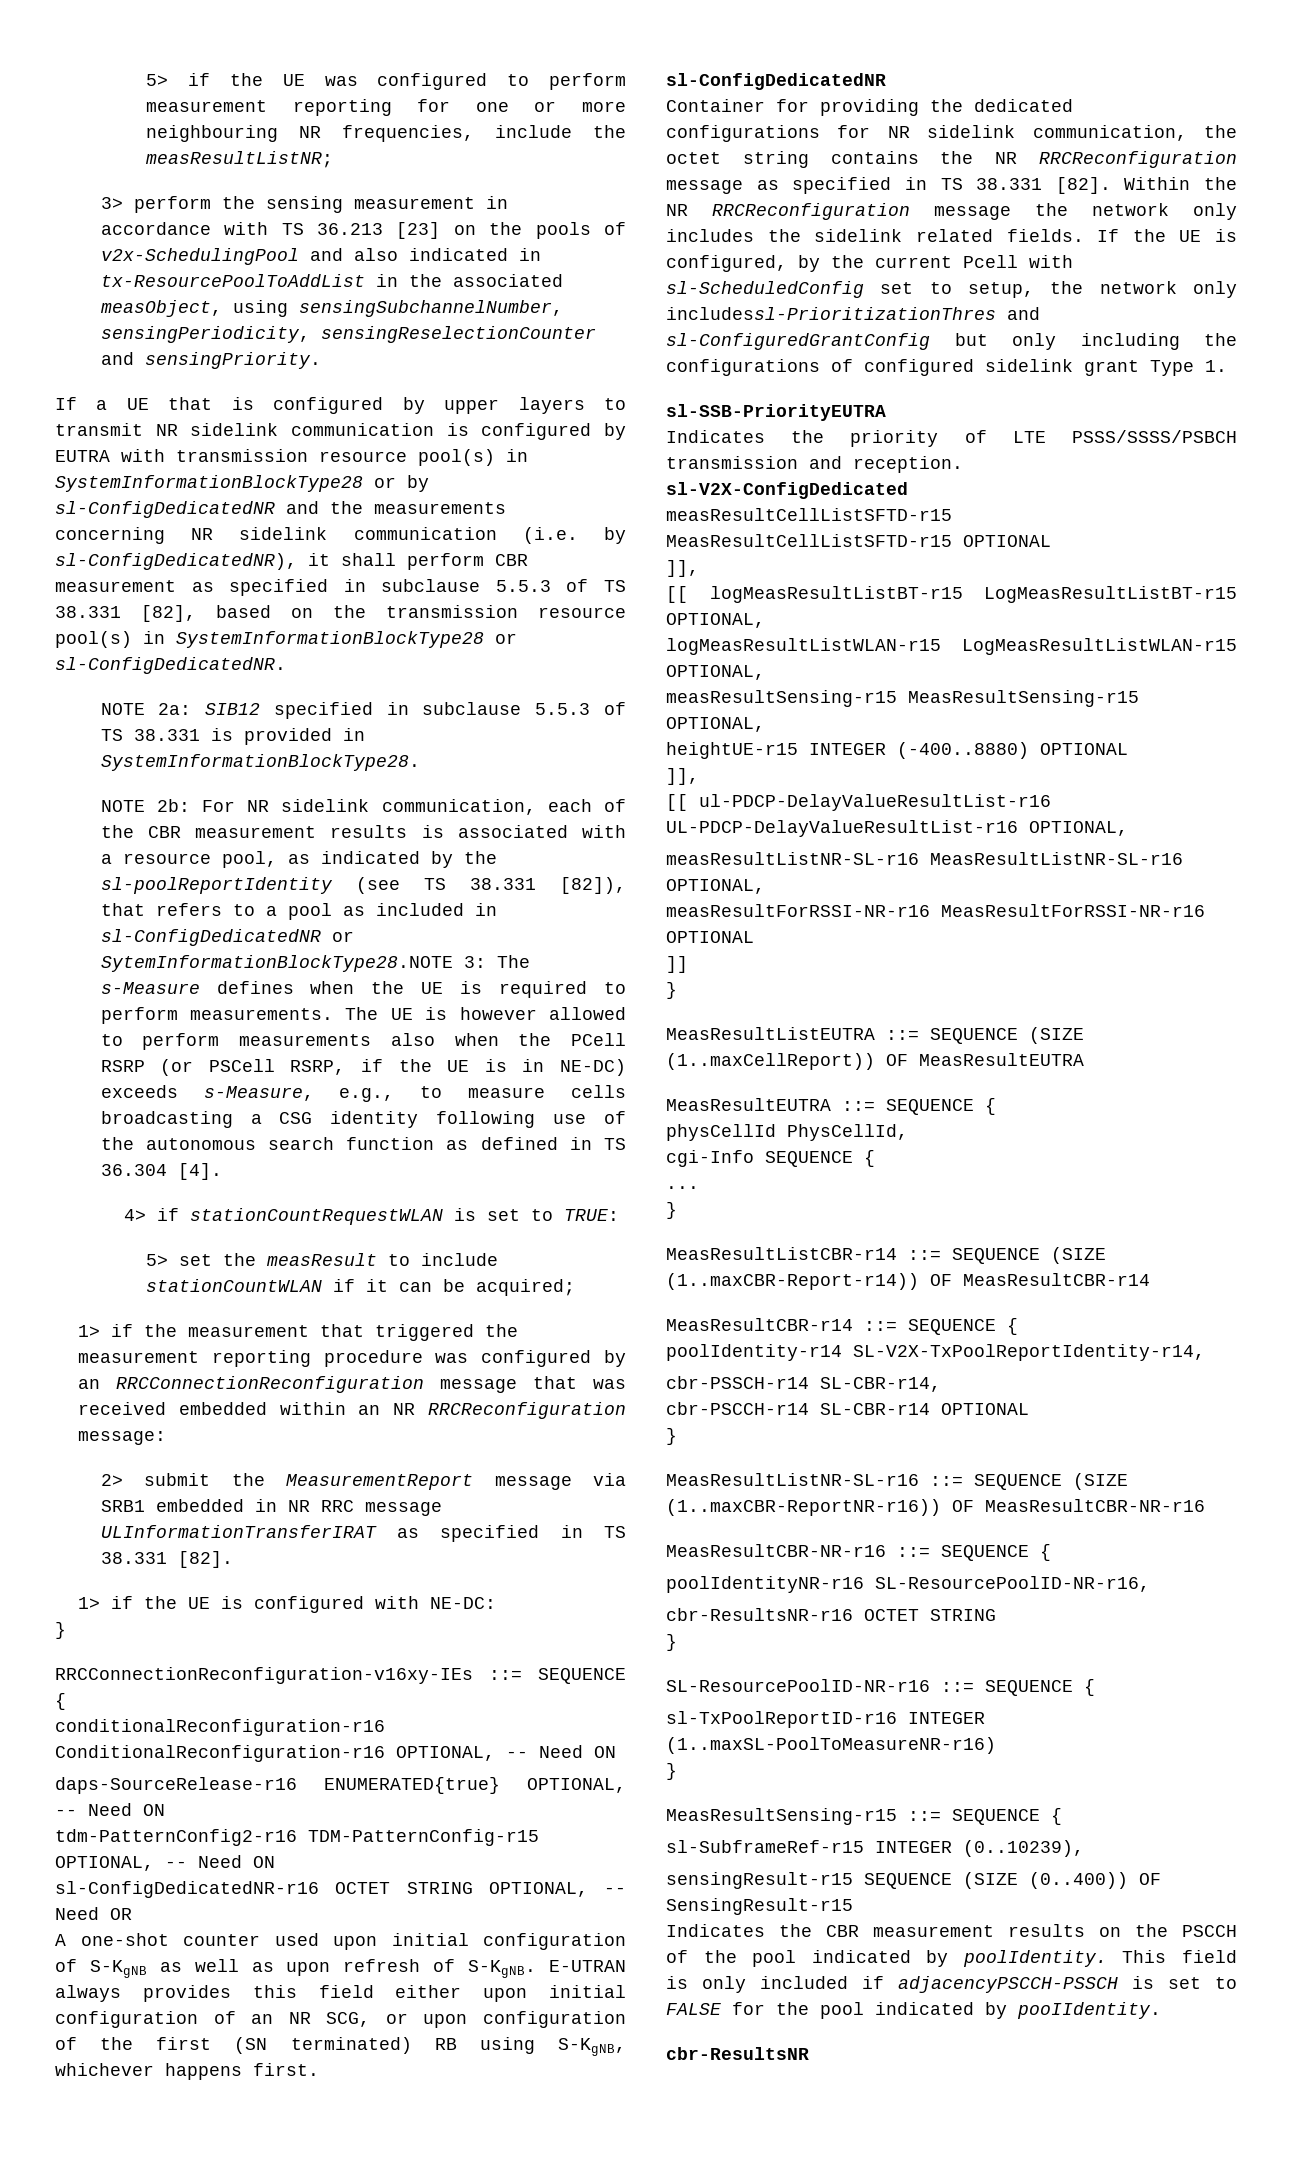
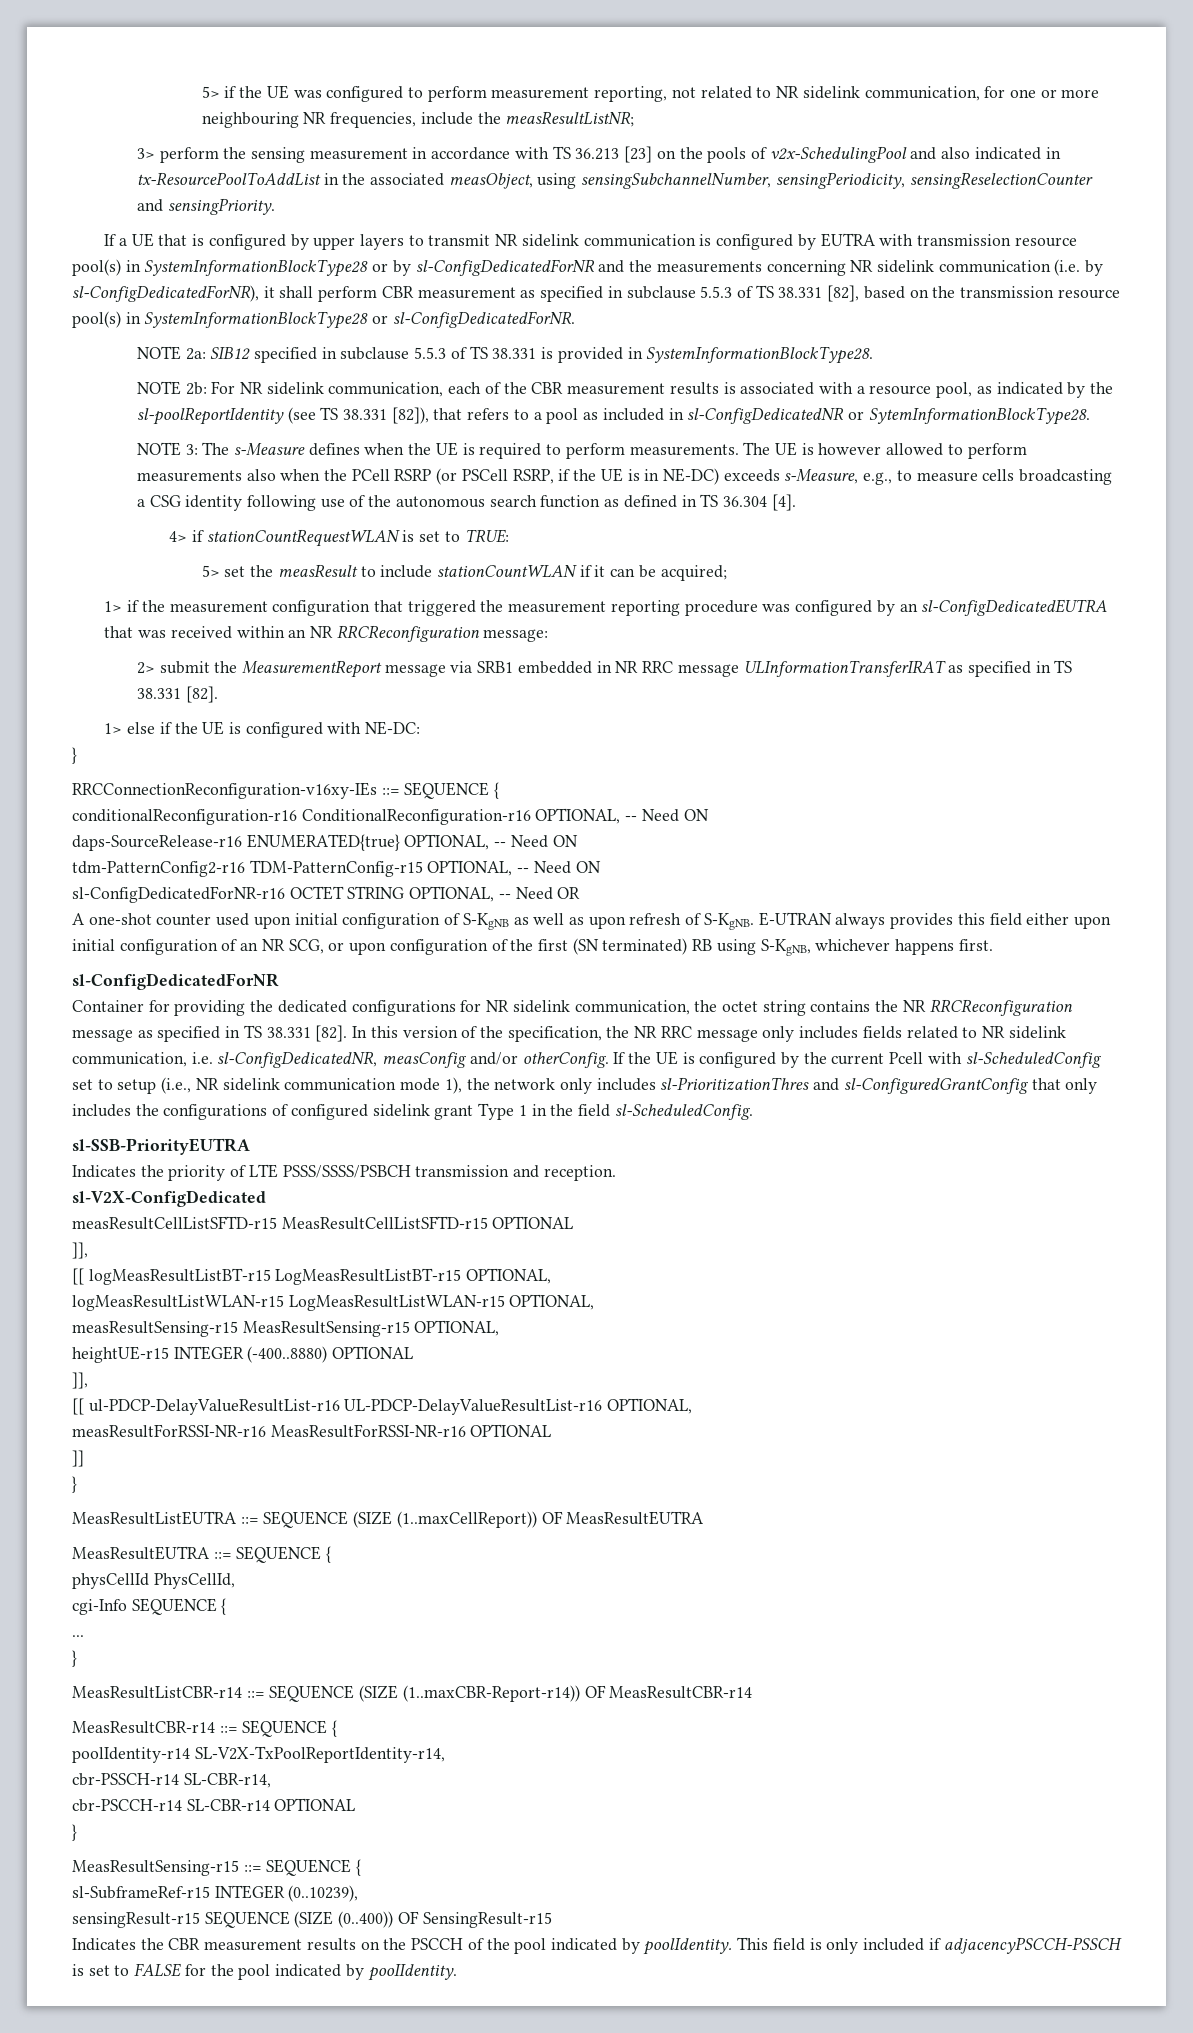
[292,99,392,116] reporting -> [594,86,980,102] reporting, not related to NR sidelink communication,
[55,501,275,518] sl-ConfigDedicatedNR -> [415,259,595,276] sl-ConfigDedicatedForNR
[55,553,297,570] sl-ConfigDedicatedNR), -> [72,285,259,302] sl-ConfigDedicatedForNR),
[55,657,286,674] sl-ConfigDedicatedNR. -> [392,311,575,328] sl-ConfigDedicatedForNR.
[100,955,453,972] SytemInformationBlockType28.NOTE -> [868,407,1090,425] [136,442,181,456] SytemInformationBlockType28. // NOTE
(309, 1331) none -> [272,600,371,616] configuration
[115,1376,517,1393] RRCConnectionReconfiguration message -> [921,599,1108,616] sl-ConfigDedicatedEUTRA
[178,1402,267,1415] embedded -> (232, 632) none
(100, 1603) none -> [127,722,156,734] else
[55,1881,319,1898] sl-ConfigDedicatedNR-r16 -> [72,886,285,903] sl-ConfigDedicatedForNR-r16
[666,73,886,90] sl-ConfigDedicatedNR -> [72,973,279,990] sl-ConfigDedicatedForNR
[1124,177,1237,190] [666,203,1237,220] [666,229,1084,242] Within the NR RRCReconfiguration message the network only includes the sidelink related fields. -> [352,1026,1066,1042] [72,1051,609,1068] In this version of the specification, the NR RRC message only includes fields related to NR sidelink communication, i.e. sl-ConfigDedicatedNR, measConfig and/or otherConfig.
[666,255,787,272] configured, -> [699,1052,777,1068] configured
[968,281,1237,298] [666,307,1040,320] [666,333,1180,350] setup, the network only includessl-PrioritizationThres and sl-ConfiguredGrantConfig but only including -> [117,1077,1098,1094] [72,1104,131,1117] setup (i.e., NR sidelink communication mode 1), the network only includes sl-PrioritizationThres and sl-ConfiguredGrantConfig that only includes
[1205,360,1227,372] 1. -> [518,1104,753,1120] 1 in the field sl-ScheduledConfig.
[666,852,1183,865] [666,879,765,894] // measResultListNR-SL-r16 MeasResultListNR-SL-r16 OPTIONAL, -> (693, 1406) none
[666,1473,1128,1490] [666,1499,1205,1516] [666,1544,1051,1561] [666,1576,1150,1593] [666,1608,996,1621] [666,1634,677,1651] [666,1679,1095,1696] [666,1711,985,1728] [666,1737,996,1754] [666,1763,677,1780] // MeasResultListNR-SL-r16 ::= SEQUENCE (SIZE (1..maxCBR-ReportNR-r16)) OF MeasResultCBR-NR-r16 // MeasResultCBR-NR-r16 ::= SEQUENCE { // poolIdentityNR-r16 SL-ResourcePoolID-NR-r16, // cbr-ResultsNR-r16 OCTET STRING // } // SL-ResourcePoolID-NR-r16 ::= SEQUENCE { // sl-TxPoolReportID-r16 INTEGER (1..maxSL-PoolToMeasureNR-r16) // } -> (77, 1832) none
[666,2047,809,2060] // cbr-ResultsNR -> (457, 1972) none

